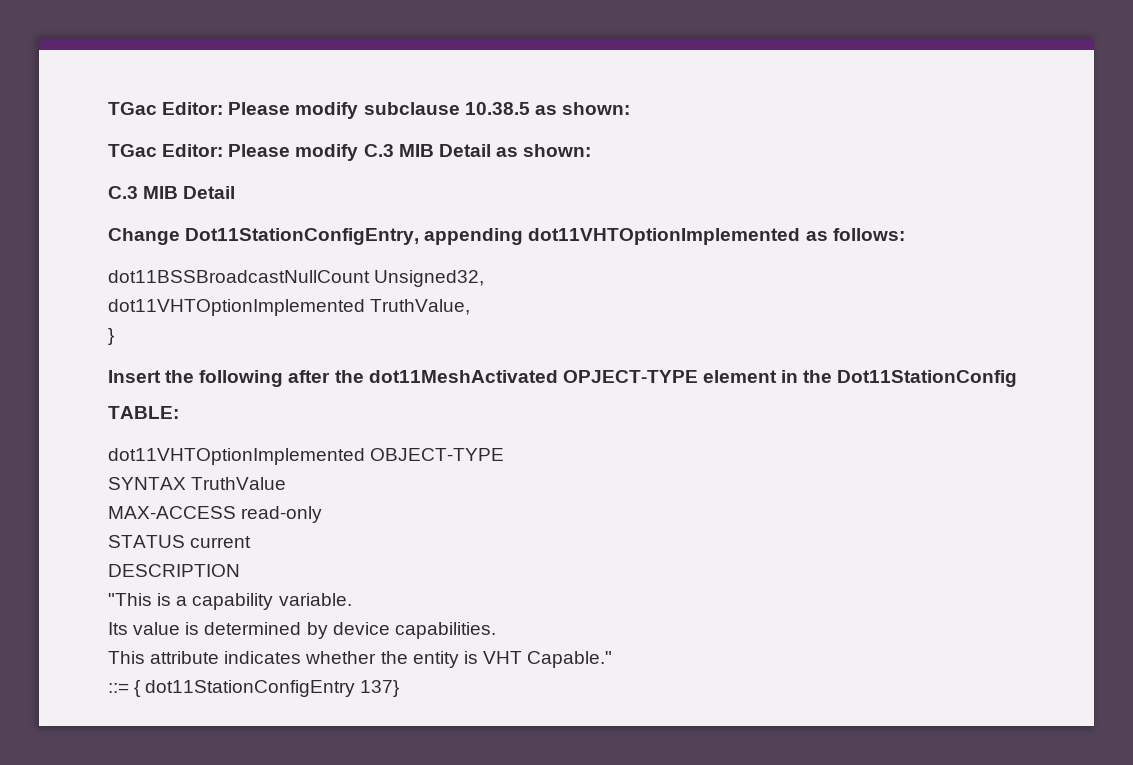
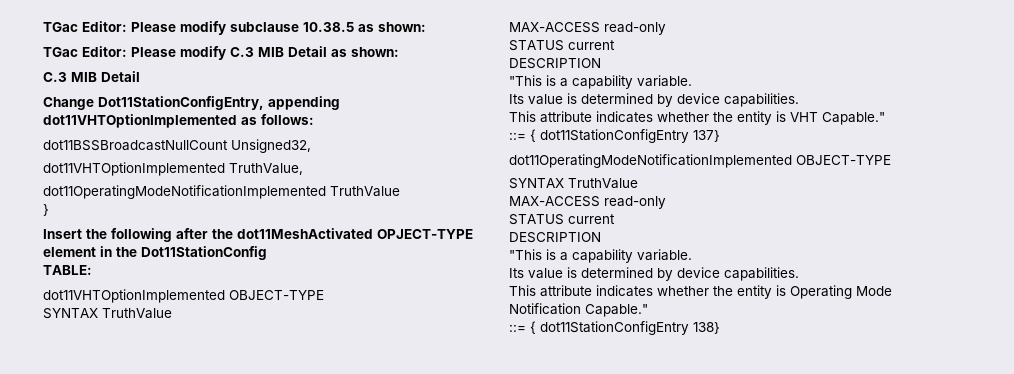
(471, 307) none -> [43,185,400,199] // dot11OperatingModeNotificationImplemented TruthValue
(400, 688) none -> [509,154,891,168] [509,178,638,189] [509,196,666,209] [509,214,615,225] [509,232,601,243] [509,249,692,263] [509,267,799,281] [509,285,892,299] [509,303,648,317] [509,321,720,335] // dot11OperatingModeNotificationImplemented OBJECT-TYPE // SYNTAX TruthValue // MAX-ACCESS read-only // STATUS current // DESCRIPTION // "This is a capability variable. // Its value is determined by device capabilities. // This attribute indicates whether the entity is Operating Mode Notification Capable." // ::= { dot11StationConfigEntry 138}

